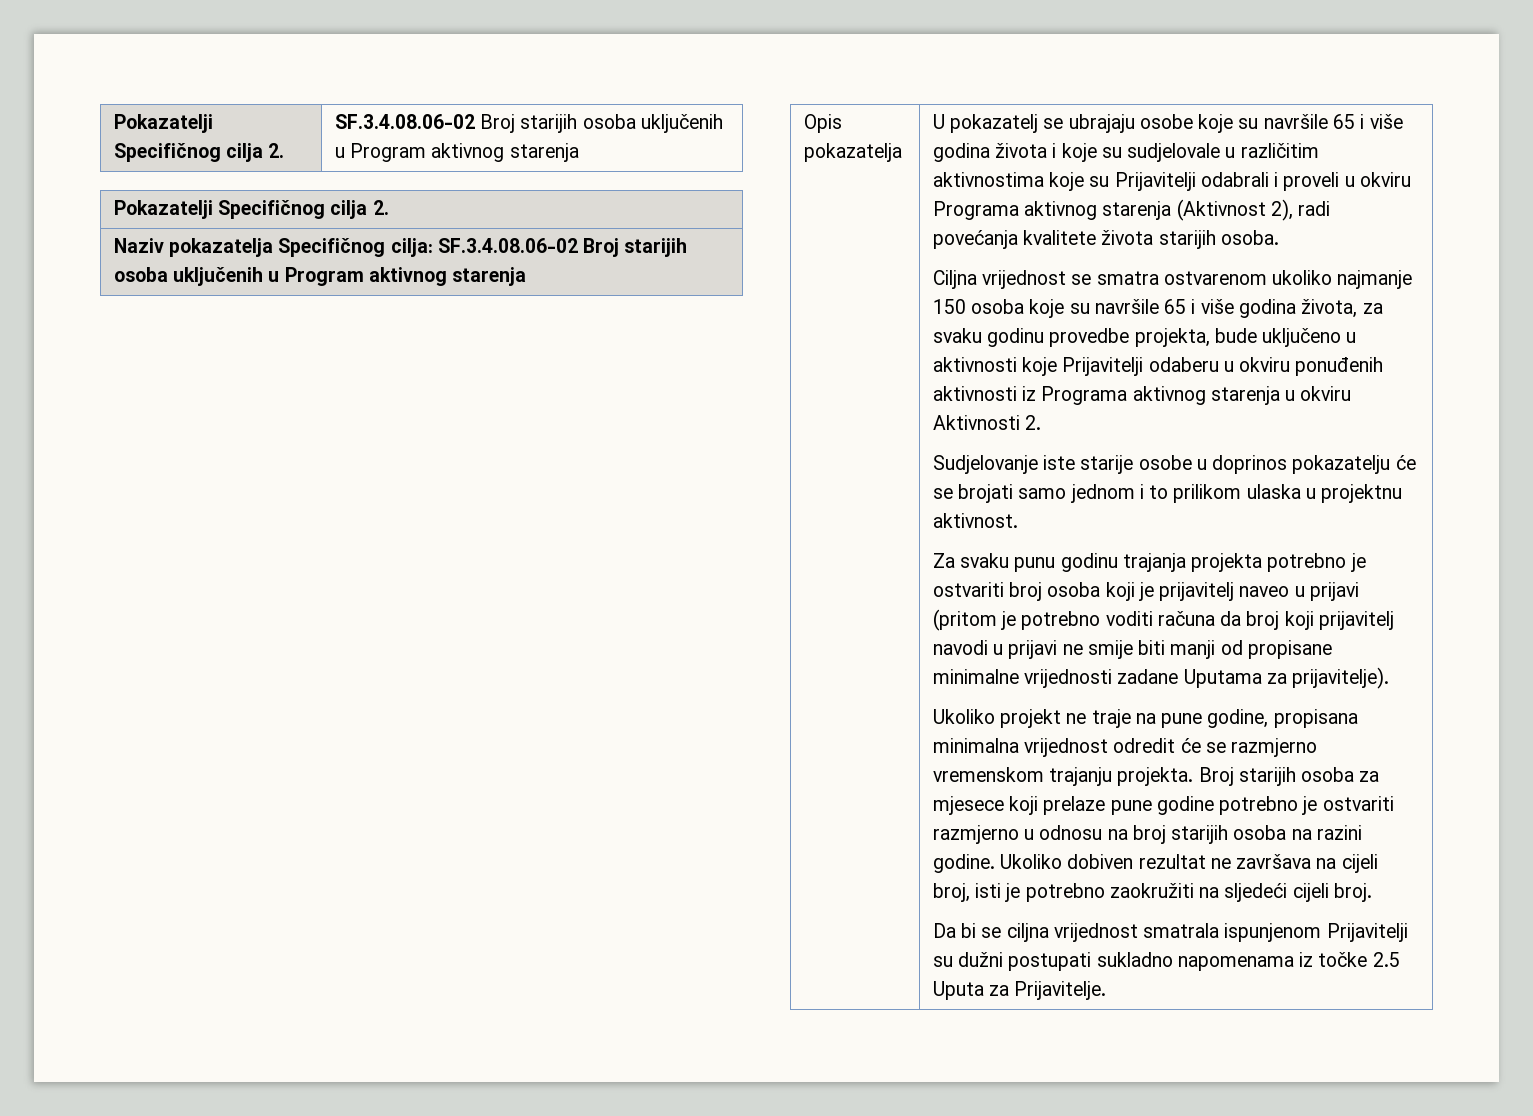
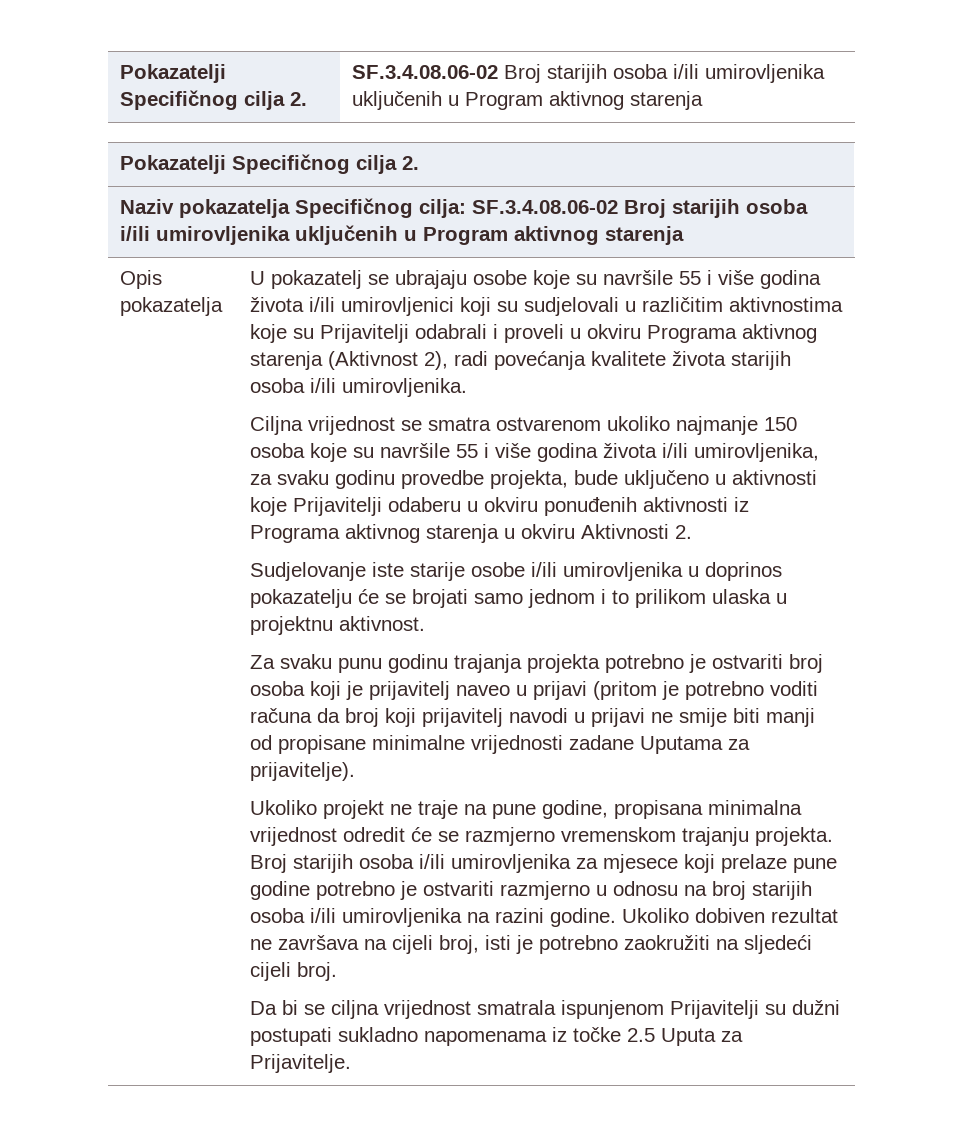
(636, 121) none -> [673,64,826,83] i/ili umirovljenika
(168, 274) none -> [120,226,291,245] i/ili umirovljenika
[1333,114,1403,129] [932,143,1221,162] 65 i više godina života i koje su sudjelovale -> [679,270,822,289] [250,297,620,316] 55 i više godina života i/ili umirovljenici koji su sudjelovali
[1220,230,1279,245] osoba. -> [250,378,468,397] osoba i/ili umirovljenika.
[1164,299,1358,318] 65 i više godina života, -> [456,443,820,462] 55 i više godina života i/ili umirovljenika,
(1192, 462) none -> [531,562,684,581] i/ili umirovljenika
(1355, 774) none -> [419,854,572,873] i/ili umirovljenika
(1287, 832) none -> [310,908,463,927] i/ili umirovljenika

